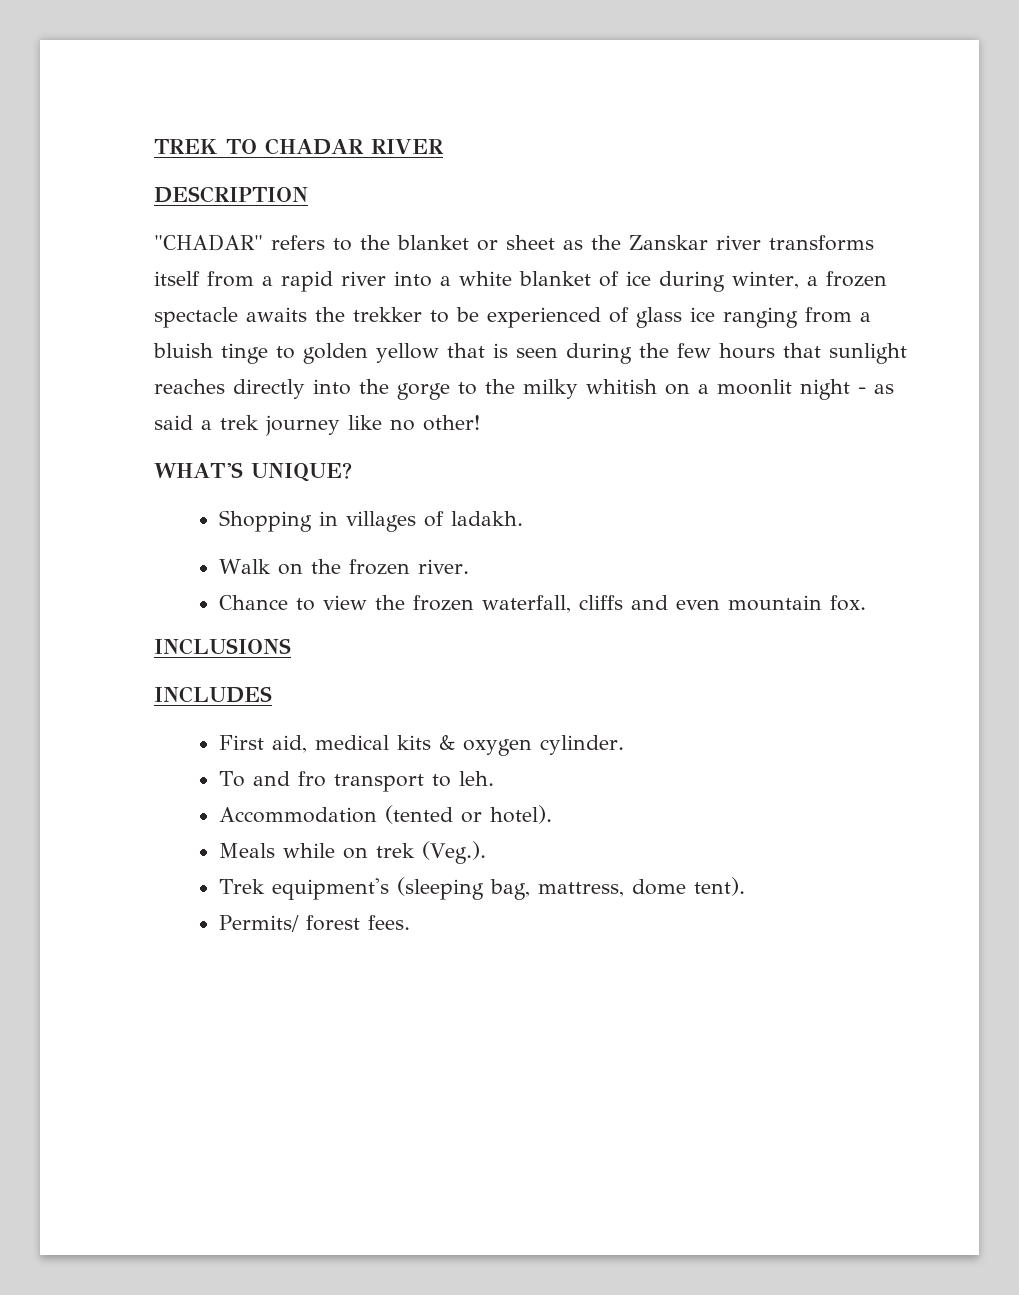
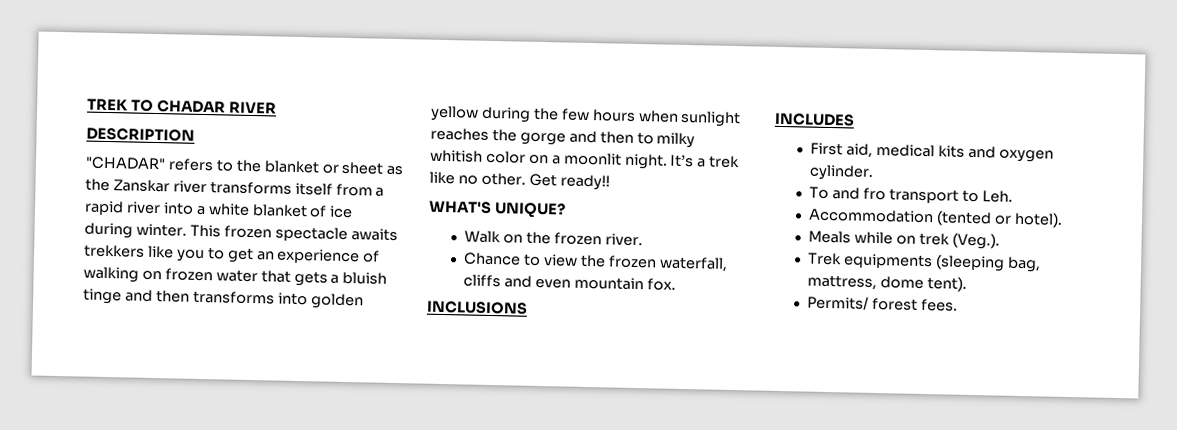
[732,271,818,289] winter, a -> [135,223,221,238] winter. This
[315,307,871,328] [153,343,558,364] the trekker to be experienced of glass ice ranging from a bluish tinge to golden yellow that is seen -> [84,244,381,265] [83,266,388,287] [83,288,364,310] [430,105,479,122] trekkers like you to get an experience of walking on frozen water that gets a bluish tinge and then transforms into golden yellow
[783,343,821,358] that -> [637,110,679,123] when
[233,379,515,400] directly into the gorge to the -> [491,128,654,146] the gorge and then to
(657, 386) none -> [485,150,526,164] color
[800,379,894,400] [154,415,193,430] night - as said -> [623,153,695,170] night. It’s
[265,415,340,436] journey -> (741, 162) none
[423,415,480,431] other! -> [480,172,610,191] other. Get ready!!
[219,510,524,532] // Shopping in villages of ladakh. -> (566, 210) none
[439,735,456,750] & -> [967,145,996,159] and
[459,771,495,786] leh. -> [981,190,1013,203] Leh.
[272,878,390,900] equipment's -> [842,253,933,270] equipments

